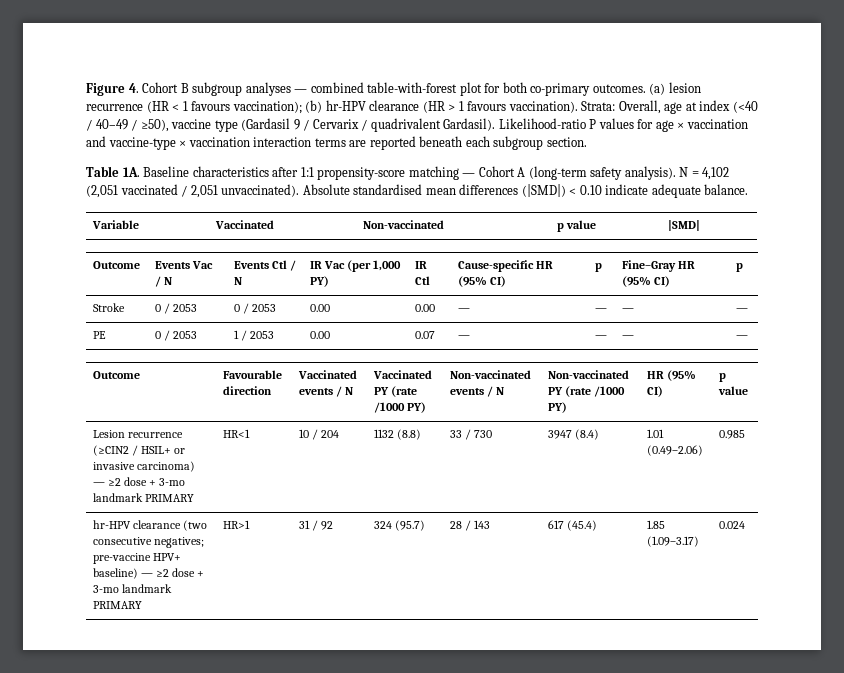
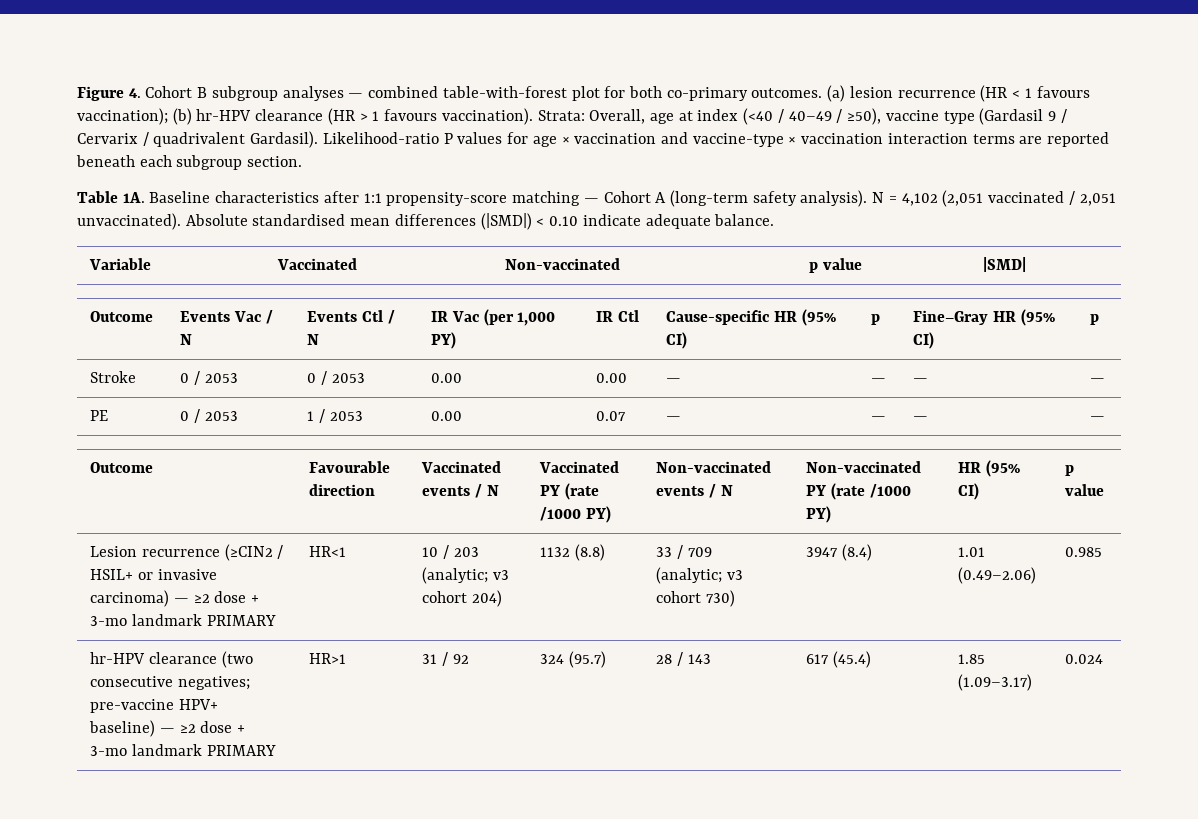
[321,430,340,438] 204 -> [453,547,479,557] [422,567,509,584] [422,590,502,607] 203 (analytic; v3 cohort 204)
[474,430,493,438] 730 -> [687,547,712,557] [656,567,743,584] [656,590,735,607] 709 (analytic; v3 cohort 730)

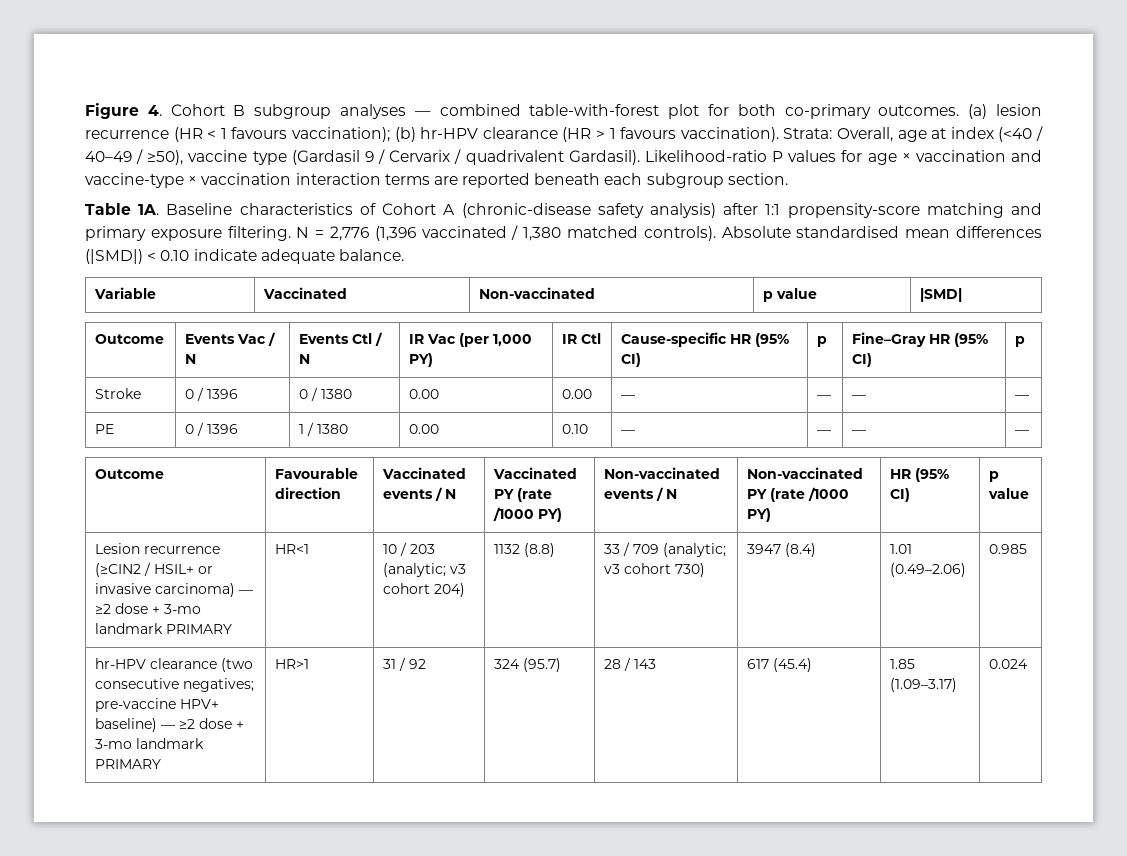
[323,190,1116,207] [77,213,181,230] after 1:1 propensity-score matching — Cohort A (long-term safety analysis). N = 4,102 (2,051 vaccinated / 2,051 unvaccinated). -> [359,203,1042,218] [85,225,716,241] of Cohort A (chronic-disease safety analysis) after 1:1 propensity-score matching and primary exposure filtering. N = 2,776 (1,396 vaccinated / 1,380 matched controls).
[204,373,238,383] [307,371,365,385] 2053 | 0 / 2053 -> [207,389,239,399] [299,387,353,401] 1396 | 0 / 1380
[204,411,238,421] 2053 -> [207,424,239,434] 1396
[329,411,363,421] [431,411,463,421] [596,411,627,421] 2053 | 0.00 | 0.07 -> [317,424,349,434] [409,424,440,434] [562,424,589,434] 1380 | 0.00 | 0.10

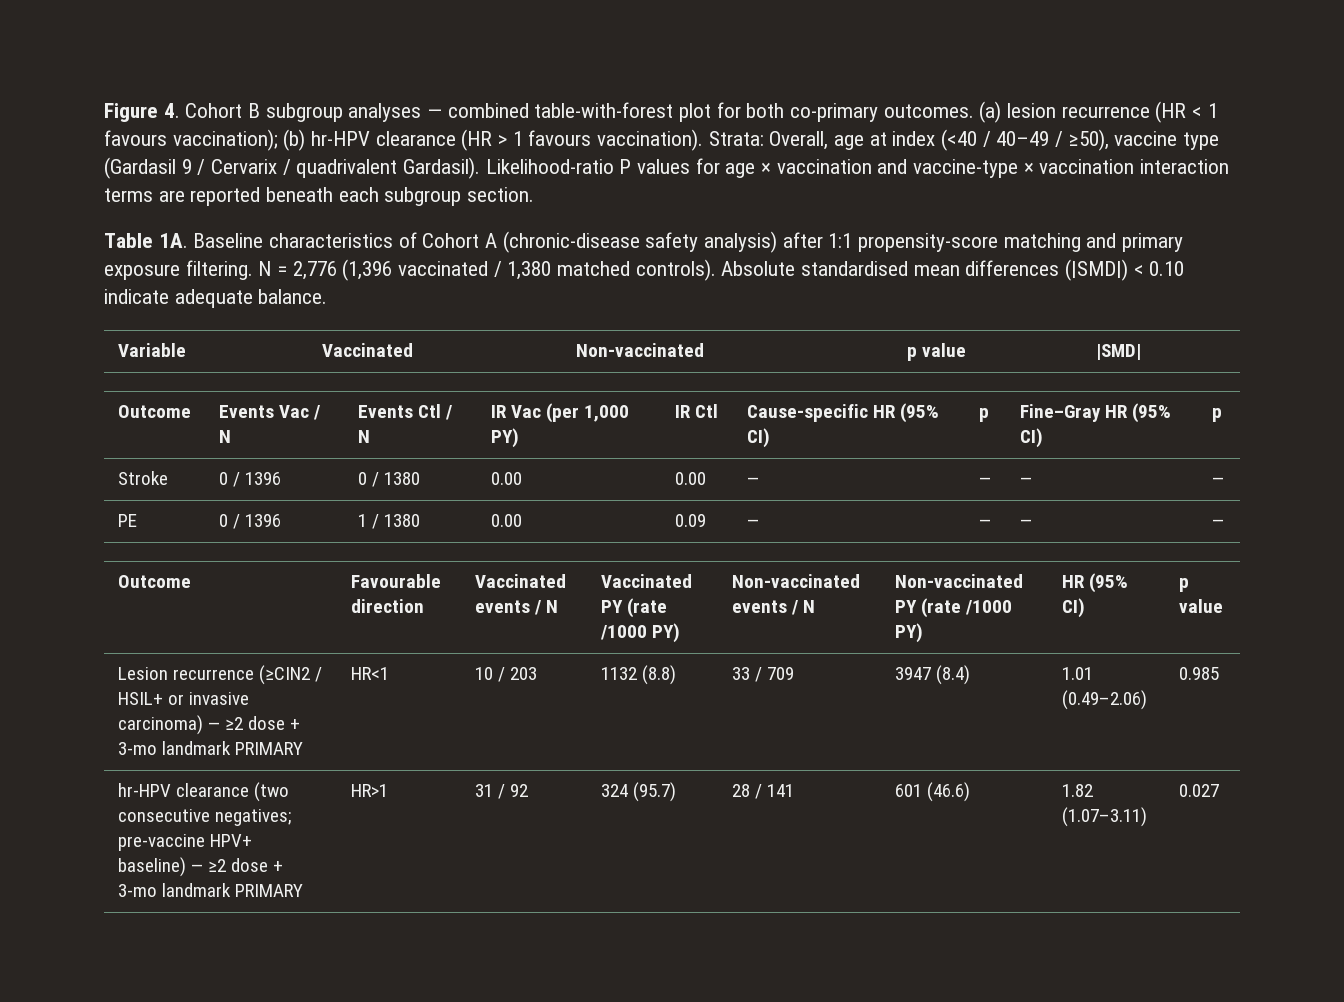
[562,424,589,434] 0.10 -> [674,514,706,527] 0.09
[383,563,467,577] [383,583,466,597] (analytic; v3 cohort 204) -> (538, 673) none
[663,543,727,557] [604,563,706,577] (analytic; v3 cohort 730) -> (795, 673) none
[634,659,657,669] [747,658,813,672] [890,659,916,669] [890,678,958,692] [989,659,1029,669] 143 | 617 (45.4) | 1.85 (1.09–3.17) | 0.024 -> [767,784,795,797] [894,782,971,802] [1061,784,1093,797] [1061,807,1147,827] [1178,784,1219,797] 141 | 601 (46.6) | 1.82 (1.07–3.11) | 0.027

